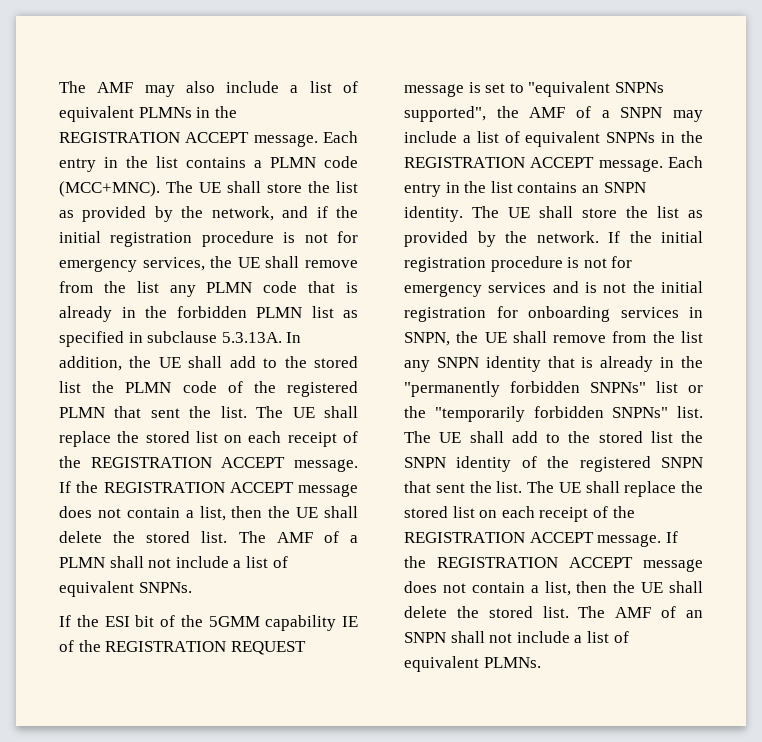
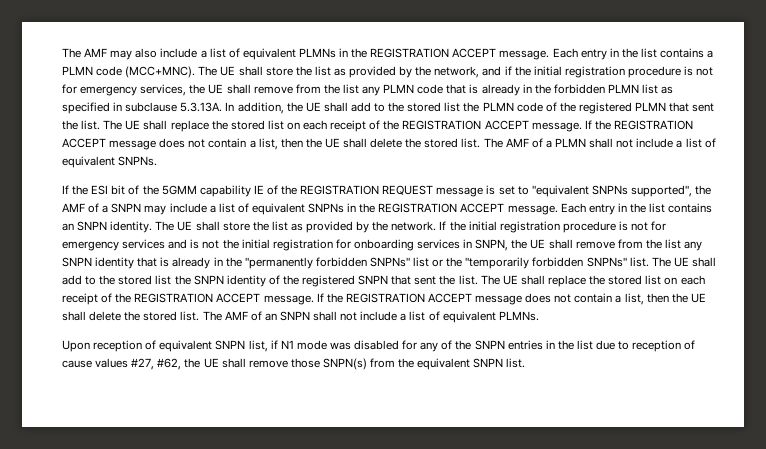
(541, 662) none -> [62,340,696,352] [62,358,526,370] // Upon reception of equivalent SNPN list, if N1 mode was disabled for any of the SNPN entries in the list due to reception of cause values #27, #62, the UE shall remove those SNPN(s) from the equivalent SNPN list.

